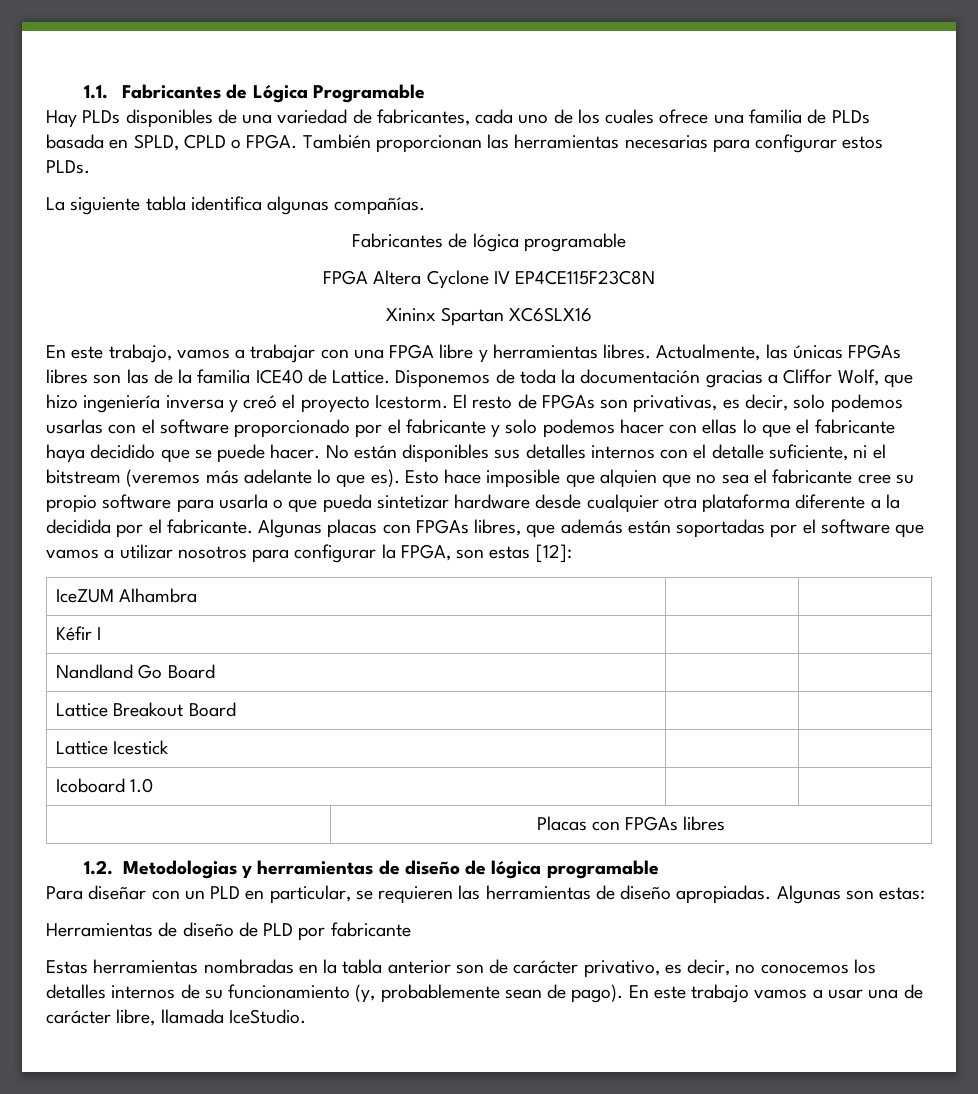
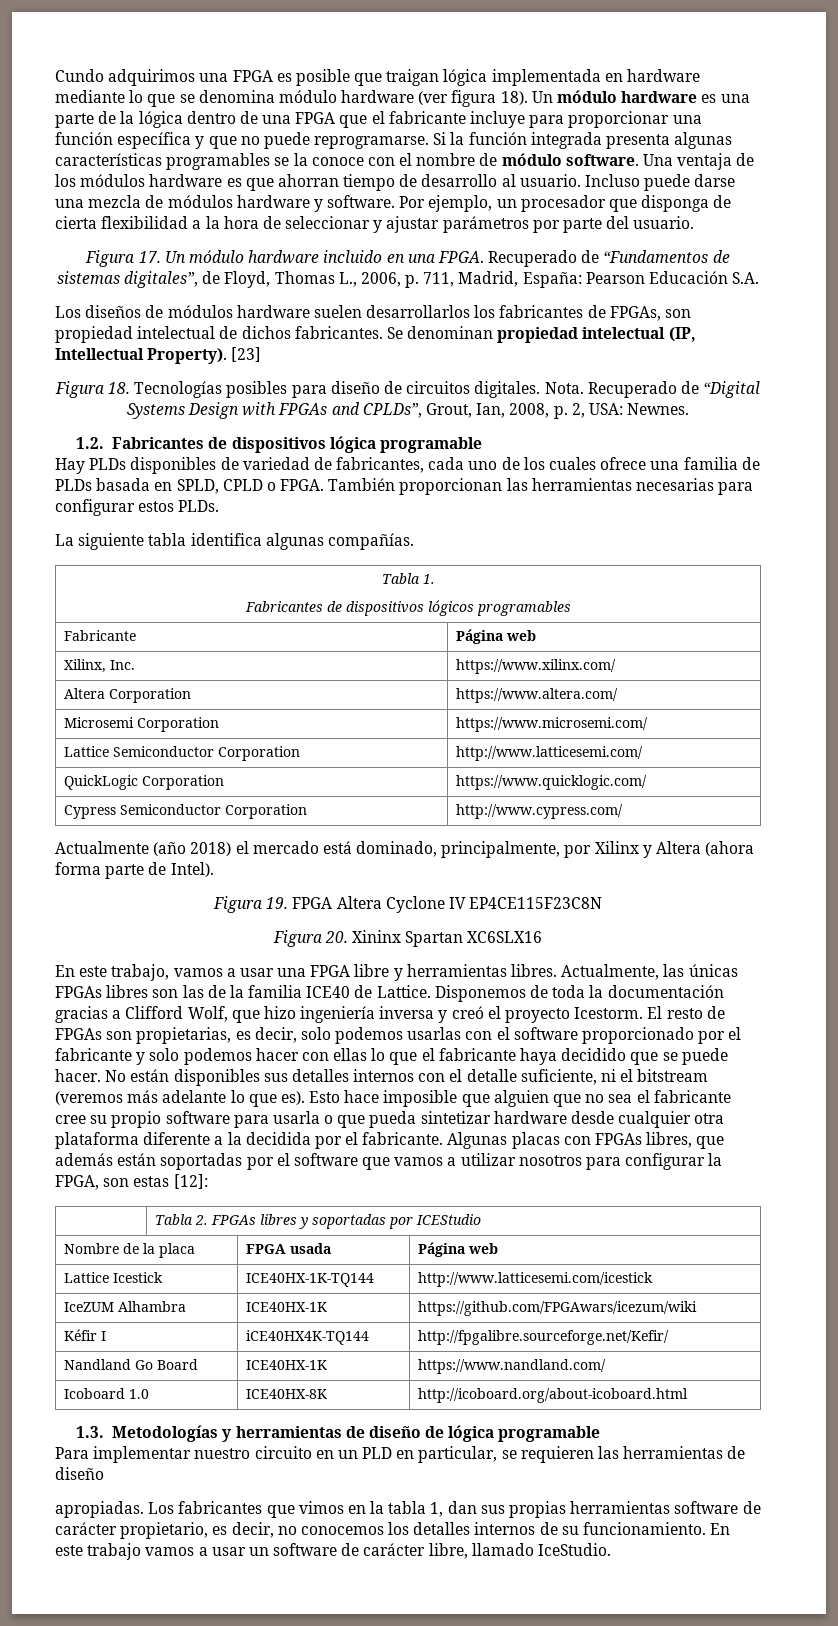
[84,84,425,103] 1.1. Fabricantes de Lógica Programable -> [55,69,701,86] [55,90,750,107] [55,111,702,128] [55,132,733,149] [55,153,755,170] [55,174,736,191] [55,195,732,212] [55,216,695,233] [85,250,730,267] [56,271,760,288] [55,305,692,321] [55,326,696,343] [55,347,262,364] [54,381,761,398] [126,402,690,419] [76,436,482,453] Cundo adquirimos una FPGA es posible que traigan lógica implementada en hardware mediante lo que se denomina módulo hardware (ver figura 18). Un módulo hardware es una parte de la lógica dentro de una FPGA que el fabricante incluye para proporcionar una función específica y que no puede reprogramarse. Si la función integrada presenta algunas características programables se la conoce con el nombre de módulo software. Una ventaja de los módulos hardware es que ahorran tiempo de desarrollo al usuario. Incluso puede darse una mezcla de módulos hardware y software. Por ejemplo, un procesador que disponga de cierta flexibilidad a la hora de seleccionar y ajustar parámetros por parte del usuario. // Figura 17. Un módulo hardware incluido en una FPGA. Recuperado de “Fundamentos de sistemas digitales”, de Floyd, Thomas L., 2006, p. 711, Madrid, España: Pearson Educación S.A. // Los diseños de módulos hardware suelen desarrollarlos los fabricantes de FPGAs, son propiedad intelectual de dichos fabricantes. Se denominan propiedad intelectual (IP, Intellectual Property). [23] // Figura 18. Tecnologías posibles para diseño de circuitos digitales. Nota. Recuperado de “Digital Systems Design with FPGAs and CPLDs”, Grout, Ian, 2008, p. 2, USA: Newnes. // 1.2. Fabricantes de dispositivos lógica programable
[242,114,273,124] una -> (239, 463) none
[352,233,626,252] // Fabricantes de lógica programable // -> [381,573,435,584] [244,600,571,616] [63,630,136,641] [455,629,536,644] [63,659,135,673] [455,659,616,674] [63,688,191,703] [455,688,618,703] [63,717,219,732] [455,717,648,732] [63,746,300,761] [455,746,643,761] [63,775,224,790] [455,775,647,790] [63,804,307,819] [455,804,623,819] [55,841,755,858] [55,862,214,879] [212,896,289,913] // Tabla 1. // Fabricantes de dispositivos lógicos programables // Fabricante | Página web // Xilinx, Inc. | https://www.xilinx.com/ // Altera Corporation | https://www.altera.com/ // Microsemi Corporation | https://www.microsemi.com/ // Lattice Semiconductor Corporation | http://www.latticesemi.com/ // QuickLogic Corporation | https://www.quicklogic.com/ // Cypress Semiconductor Corporation | http://www.cypress.com/ // Actualmente (año 2018) el mercado está dominado, principalmente, por Xilinx y Altera (ahora forma parte de Intel). // Figura 19.
(656, 277) none -> [272,930,348,947] Figura 20.
[250,344,349,363] trabajar con -> [239,968,274,977] usar
[783,369,833,384] Cliffor -> [125,1006,184,1019] Clifford
[633,395,718,413] privativas, -> [136,1027,232,1044] propietarias,
[599,469,657,488] alquien -> [493,1090,549,1107] alguien
(572, 553) none -> [154,1214,481,1229] [63,1243,195,1258] [245,1243,331,1254] [417,1242,498,1257] [63,1272,163,1283] [245,1273,374,1287] [417,1272,653,1287] // | Tabla 2. FPGAs libres y soportadas por ICEStudio // Nombre de la placa | FPGA usada | Página web // Lattice Icestick | ICE40HX-1K-TQ144 | http://www.latticesemi.com/icestick
(198, 595) | -> [245,1302,327,1312] [417,1301,697,1316] ICE40HX-1K | https://github.com/FPGAwars/icezum/wiki
(102, 633) | -> [245,1330,369,1345] [417,1330,669,1345] iCE40HX4K-TQ144 | http://fpgalibre.sourceforge.net/Kefir/
[55,702,236,717] [55,740,170,755] [55,778,154,793] [536,816,726,831] [84,860,237,879] | // Lattice Breakout Board | | // Lattice Icestick | | // Icoboard 1.0 | | // | Placas con FPGAs libres // 1.2. Metodologias -> [245,1360,327,1370] [417,1359,606,1374] [63,1388,149,1399] [245,1389,327,1399] [417,1388,688,1403] [76,1425,219,1442] ICE40HX-1K | https://www.nandland.com/ // Icoboard 1.0 | ICE40HX-8K | http://icoboard.org/about-icoboard.html // 1.3. Metodologías
[88,885,180,900] diseñar con -> [93,1446,334,1463] implementar nuestro circuito en
[676,885,926,904] [46,922,411,941] [46,959,660,978] apropiadas. Algunas son estas: // Herramientas de diseño de PLD por fabricante // Estas herramientas nombradas en la tabla anterior son de carácter privativo, -> [55,1501,761,1518] [55,1522,209,1539] // apropiadas. Los fabricantes que vimos en la tabla 1, dan sus propias herramientas software de carácter propietario,
[228,984,624,1003] funcionamiento (y, probablemente sean de pago). -> [583,1522,707,1535] funcionamiento.
[868,989,899,999] una -> [248,1543,338,1556] un software
[160,1009,224,1024] llamada -> [471,1543,534,1556] llamado

